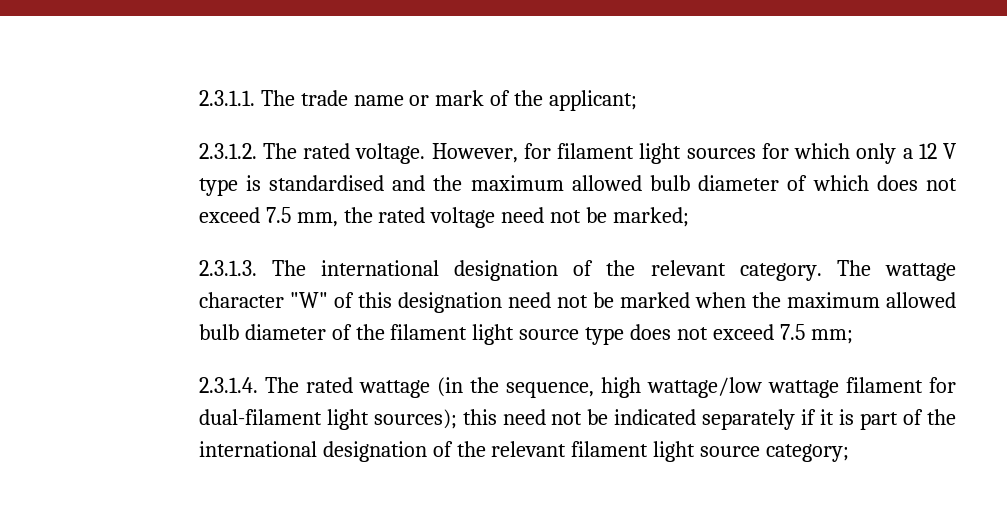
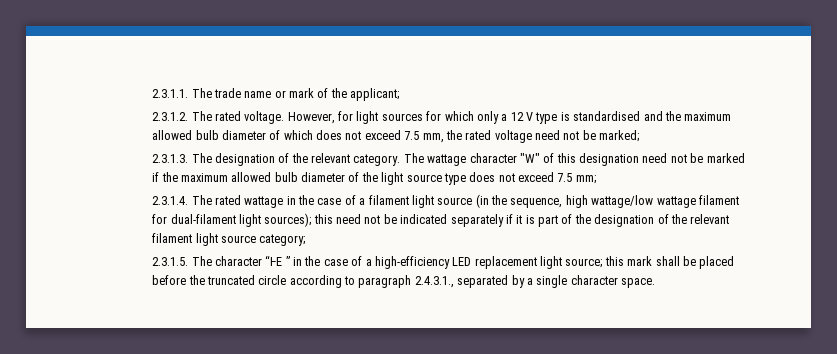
[557,143,635,159] filament -> (354, 116) none
[320,260,439,276] international -> (212, 158) none
[694,292,746,308] when -> [152,172,160,182] if
[390,324,468,340] filament -> (378, 177) none
(430, 389) none -> [286,195,473,208] in the case of a filament light source
[198,441,317,457] international -> (591, 219) none
(850, 453) none -> [152,255,735,269] [152,275,656,288] // 2.3.1.5. The character “ͰE ” in the case of a high-efficiency LED replacement light source; this mark shall be placed before the truncated circle according to paragraph 2.4.3.1., separated by a single character space.

